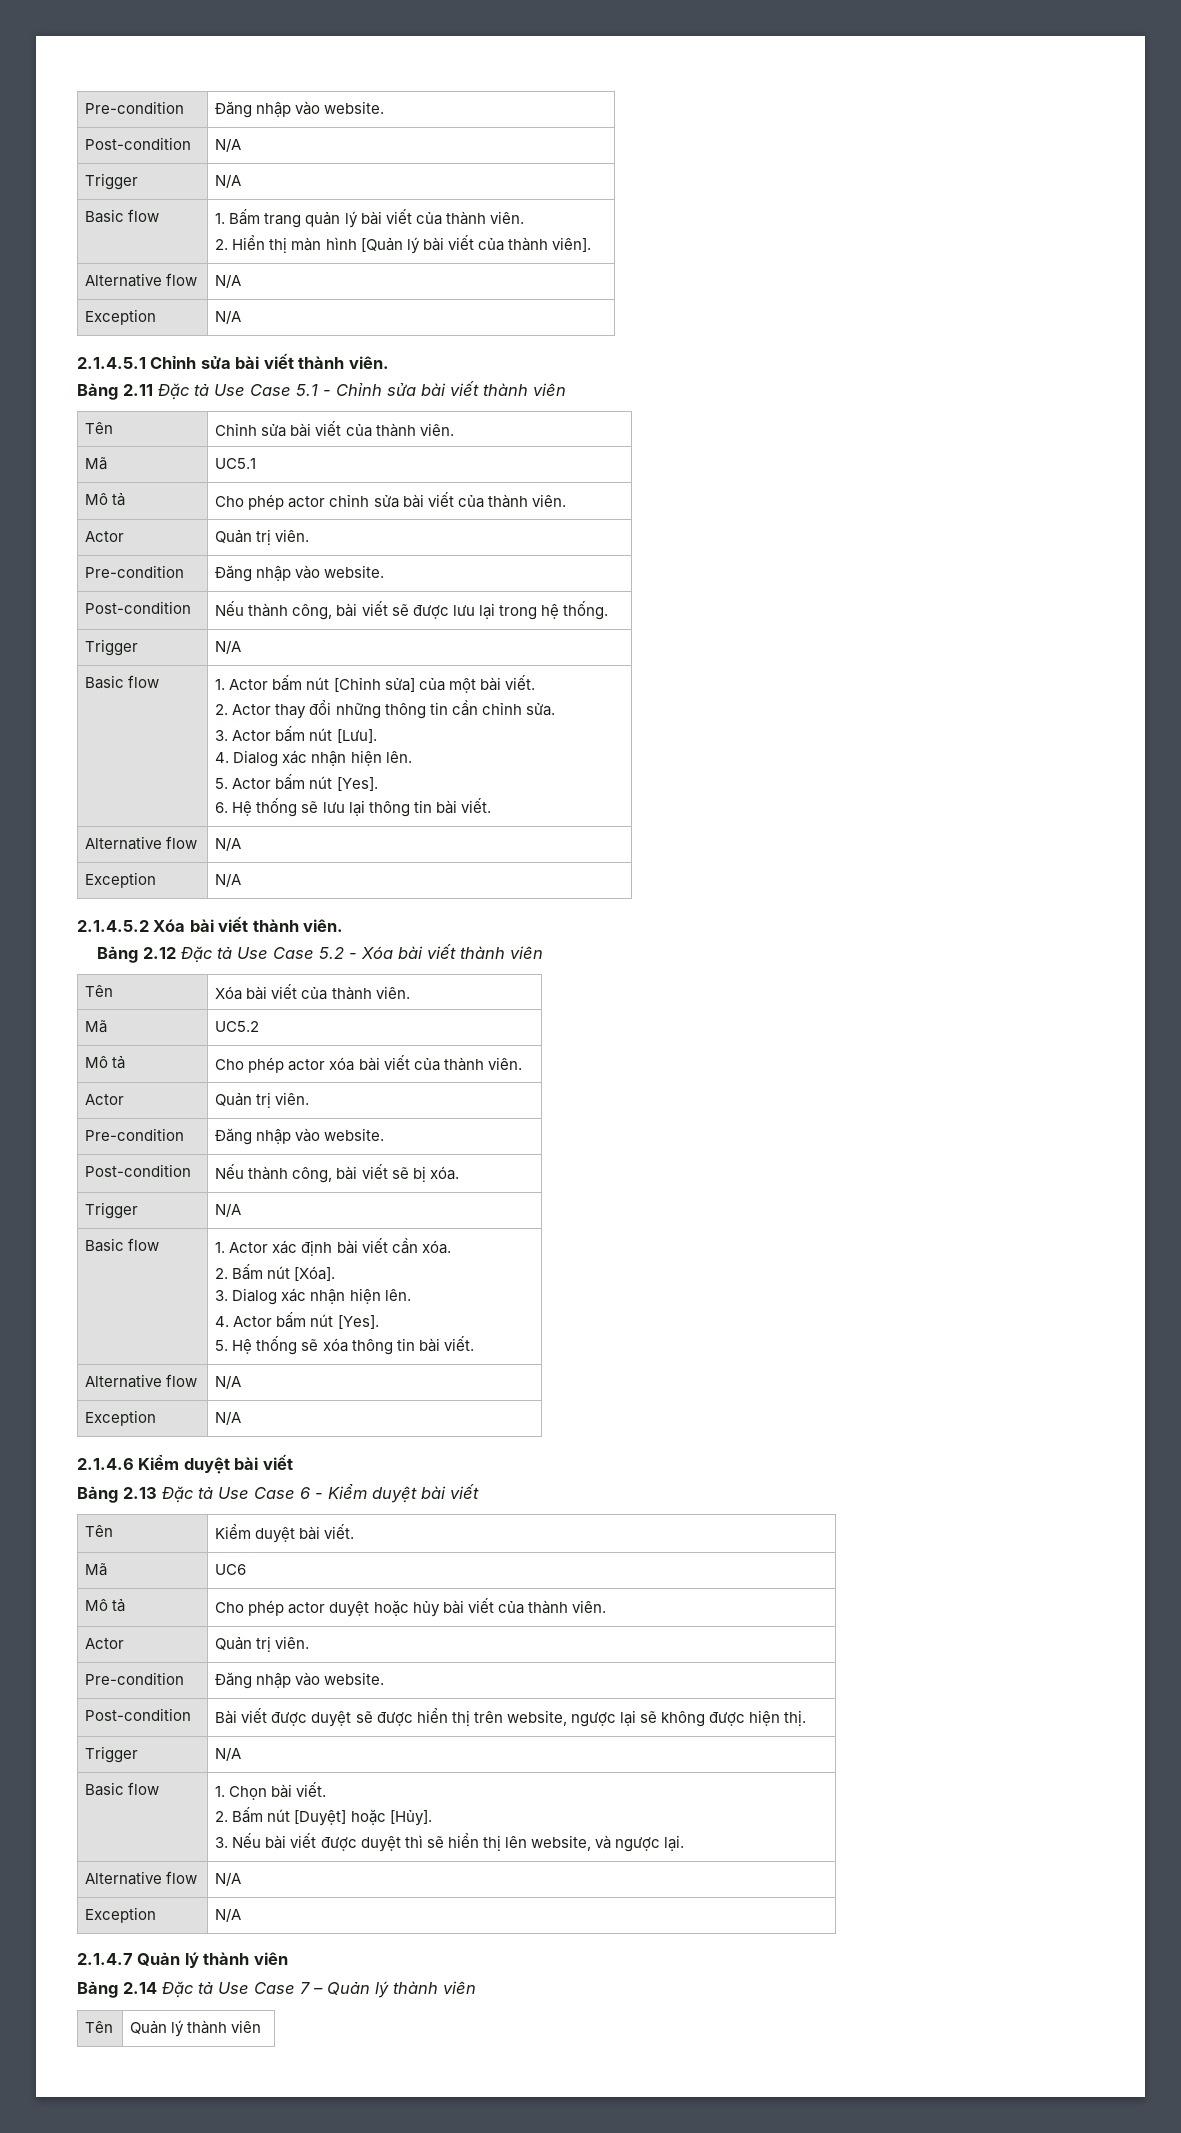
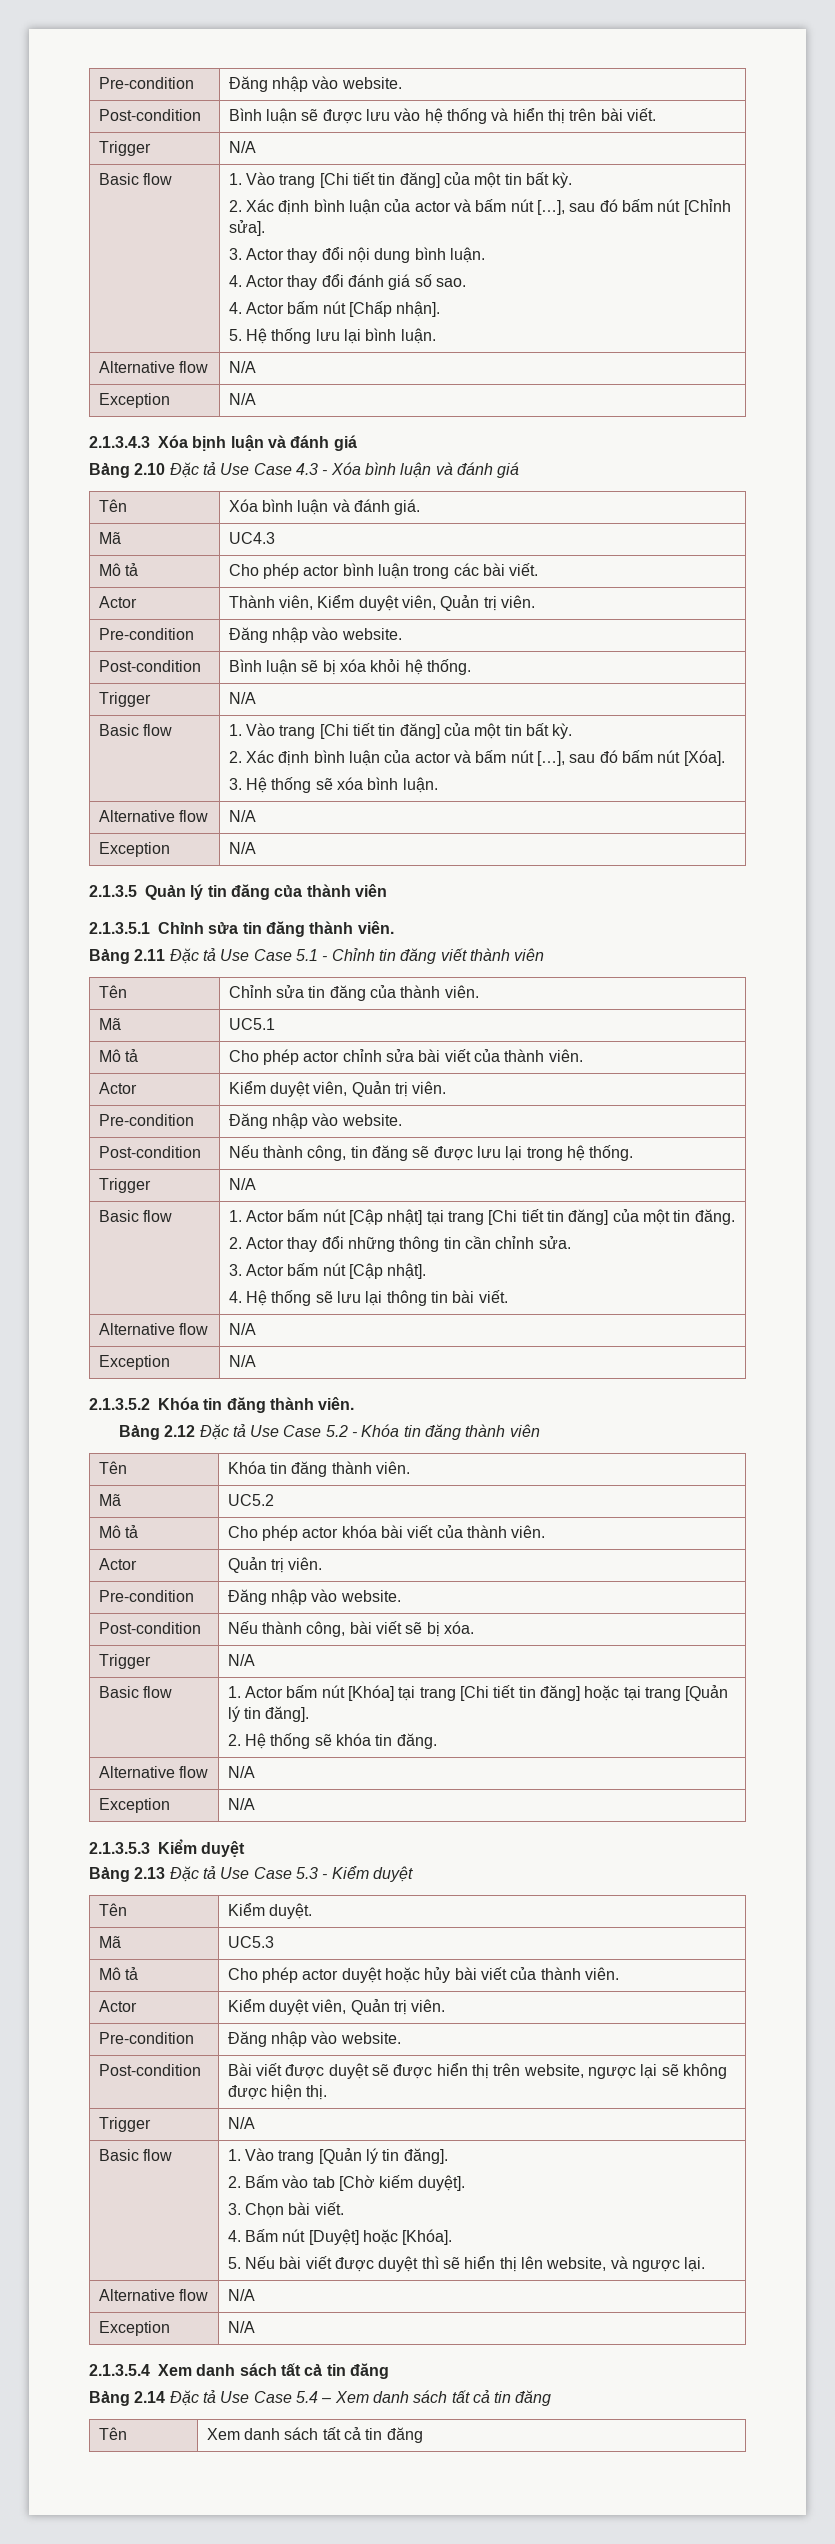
[85,101,185,114] [215,101,385,118] [85,137,192,150] [215,138,242,152] [85,173,139,190] [215,174,242,188] [85,209,160,223] [215,209,524,228] [215,235,591,254] [85,273,198,287] [215,274,242,288] [85,309,157,325] [215,310,242,324] [77,353,294,369] Pre-condition | Đăng nhập vào website. // Post-condition | N/A // Trigger | N/A // Basic flow | 1. Bấm trang quản lý bài viết của thành viên. // 2. Hiển thị màn hình [Quản lý bài viết của thành viên]. // Alternative flow | N/A // Exception | N/A // 2.1.4.5.1 Chỉnh sửa bài viết -> [98,77,194,89] [228,76,402,92] [98,109,201,121] [228,108,656,124] [98,141,151,156] [228,141,256,153] [98,173,173,185] [228,172,573,188] [228,199,731,215] [228,220,265,236] [228,247,486,263] [228,274,467,290] [228,301,441,317] [228,328,436,344] [98,361,209,373] [228,361,256,373] [98,393,170,408] [228,393,256,405] [89,435,357,451] [89,462,520,478] [98,499,127,512] [228,499,421,515] [98,532,121,544] [228,532,275,544] [98,563,139,576] [228,563,539,579] [98,596,137,608] [228,595,536,611] [98,628,194,640] [228,627,402,643] [98,660,201,672] [228,659,472,675] [98,692,151,707] [228,692,256,704] [98,724,173,736] [228,723,573,739] [228,750,725,766] [228,777,438,793] [98,810,209,822] [228,810,256,822] [98,842,170,857] [228,842,256,854] [89,884,387,900] [89,921,305,937] Pre-condition | Đăng nhập vào website. // Post-condition | Bình luận sẽ được lưu vào hệ thống và hiển thị trên bài viết. // Trigger | N/A // Basic flow | 1. Vào trang [Chi tiết tin đăng] của một tin bất kỳ. // 2. Xác định bình luận của actor và bấm nút […], sau đó bấm nút [Chỉnh sửa]. // 3. Actor thay đổi nội dung bình luận. // 4. Actor thay đổi đánh giá số sao. // 4. Actor bấm nút [Chấp nhận]. // 5. Hệ thống lưu lại bình luận. // Alternative flow | N/A // Exception | N/A // 2.1.3.4.3 Xóa bịnh luận và đánh giá // Bảng 2.10 Đặc tả Use Case 4.3 - Xóa bình luận và đánh giá // Tên | Xóa bình luận và đánh giá. // Mã | UC4.3 // Mô tả | Cho phép actor bình luận trong các bài viết. // Actor | Thành viên, Kiểm duyệt viên, Quản trị viên. // Pre-condition | Đăng nhập vào website. // Post-condition | Bình luận sẽ bị xóa khỏi hệ thống. // Trigger | N/A // Basic flow | 1. Vào trang [Chi tiết tin đăng] của một tin bất kỳ. // 2. Xác định bình luận của actor và bấm nút […], sau đó bấm nút [Xóa]. // 3. Hệ thống sẽ xóa bình luận. // Alternative flow | N/A // Exception | N/A // 2.1.3.5 Quản lý tin đăng của thành viên // 2.1.3.5.1 Chỉnh sửa tin đăng
[387,383,446,396] sửa bài -> [378,948,437,964] tin đăng
[290,421,342,437] bài viết -> [308,985,366,1001] tin đăng
(125, 536) none -> [228,1081,348,1097] Kiểm duyệt viên,
[336,601,388,617] bài viết -> [350,1145,409,1161] tin đăng
[333,675,535,693] [Chỉnh sửa] của một bài viết. -> [349,1209,735,1225] [Cập nhật] tại trang [Chi tiết tin đăng] của một tin đăng.
[336,729,377,743] [215,750,412,767] [215,774,378,791] [215,802,229,813] [Lưu]. // 4. Dialog xác nhận hiện lên. // 5. Actor bấm nút [Yes]. // 6. -> [349,1263,427,1279] [228,1291,242,1303] [Cập nhật]. // 4.
[77,916,249,932] 2.1.4.5.2 Xóa bài viết -> [89,1397,266,1413] 2.1.3.5.2 Khóa tin đăng
[360,944,543,959] [85,984,114,997] [215,984,328,1000] Xóa bài viết thành viên // Tên | Xóa bài viết của -> [361,1424,540,1440] [98,1461,127,1474] [227,1461,328,1477] Khóa tin đăng thành viên // Tên | Khóa tin đăng
[329,1057,355,1071] xóa -> [341,1525,377,1538] khóa
[272,1238,451,1257] [215,1264,336,1281] [215,1288,411,1305] [215,1312,379,1329] [215,1336,474,1355] [85,1374,198,1388] [215,1375,242,1389] [85,1410,157,1426] [215,1411,242,1425] [77,1454,293,1474] xác định bài viết cần xóa. // 2. Bấm nút [Xóa]. // 3. Dialog xác nhận hiện lên. // 4. Actor bấm nút [Yes]. // 5. Hệ thống sẽ xóa thông tin bài viết. // Alternative flow | N/A // Exception | N/A // 2.1.4.6 Kiểm duyệt bài viết -> [286,1685,729,1701] [227,1706,310,1722] [227,1733,437,1749] [98,1766,209,1778] [227,1766,255,1778] [98,1798,170,1813] [227,1798,255,1810] [89,1839,246,1857] bấm nút [Khóa] tại trang [Chi tiết tin đăng] hoặc tại trang [Quản lý tin đăng]. // 2. Hệ thống sẽ khóa tin đăng. // Alternative flow | N/A // Exception | N/A // 2.1.3.5.3 Kiểm duyệt
[300,1487,310,1499] 6 -> [295,1867,318,1879] 5.3
[421,1484,479,1499] bài viết -> (413, 1874) none
[255,1524,355,1543] [85,1563,108,1576] [215,1564,247,1575] duyệt bài viết. // Mã | UC6 -> [269,1903,313,1919] [98,1936,121,1948] [227,1936,274,1948] duyệt. // Mã | UC5.3
(125, 1643) none -> [227,1999,347,2015] Kiểm duyệt viên,
(226, 1791) none -> [245,2148,448,2164] [227,2175,465,2191] [227,2203,241,2215] Vào trang [Quản lý tin đăng]. // 2. Bấm vào tab [Chờ kiếm duyệt]. // 3.
[215,1811,229,1822] 2. -> [227,2230,241,2242] 4.
[389,1810,432,1826] [215,1837,229,1848] [Hủy]. // 3. -> [402,2229,453,2245] [227,2257,241,2269] [Khóa]. // 5.
[77,1952,288,1968] 2.1.4.7 Quản lý thành viên -> [89,2363,389,2379] 2.1.3.5.4 Xem danh sách tất cả tin đăng
[300,1981,476,1998] [85,2020,114,2033] [130,2020,262,2037] 7 – Quản lý thành viên // Tên | Quản lý thành viên -> [295,2390,552,2406] [98,2427,127,2440] [206,2427,423,2443] 5.4 – Xem danh sách tất cả tin đăng // Tên | Xem danh sách tất cả tin đăng

